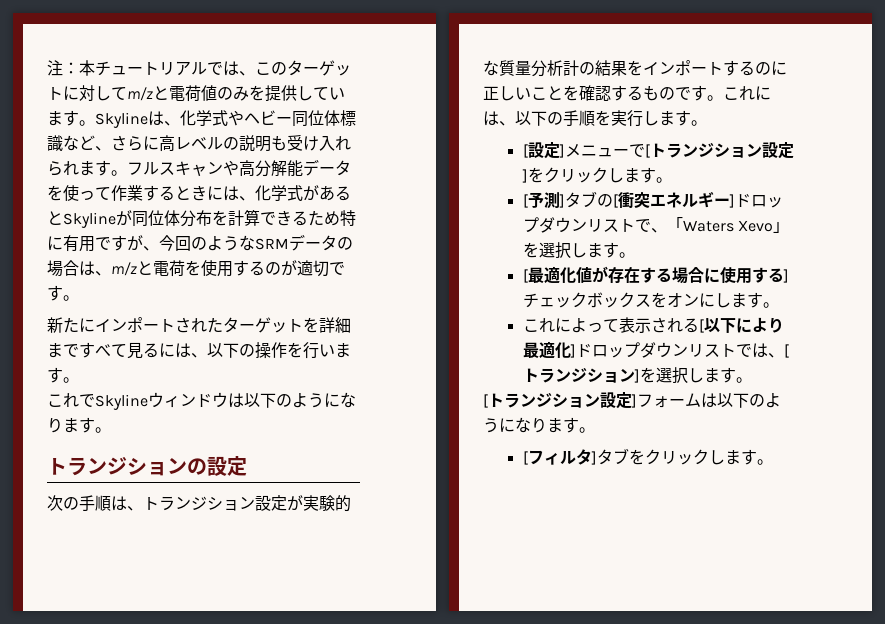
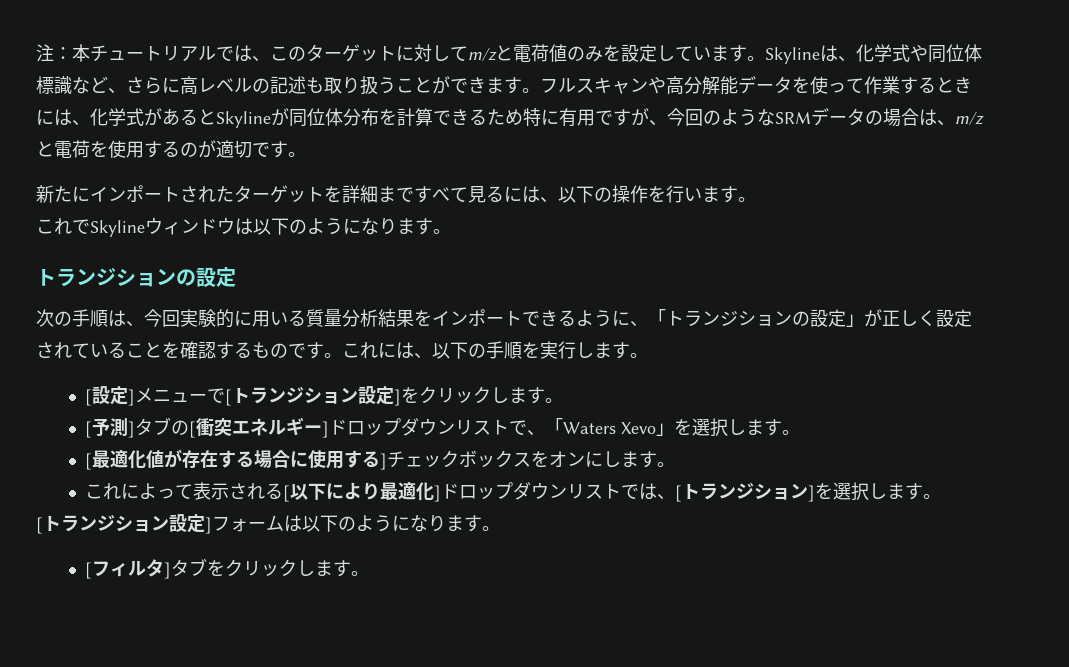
[265,85,297,102] 提供 -> [621,44,657,62] 設定
[244,110,292,125] ヘビー -> (928, 53) none
[239,135,351,152] [47,161,79,176] 説明も受け入れられ -> [270,76,486,95] 記述も取り扱うことができ
[143,495,351,512] [483,60,499,76] トランジション設定が実験的な -> [144,309,306,328] 今回実験的に用いる
[563,60,595,76] 計の -> (378, 318) none
[723,60,787,76] [483,86,531,101] するのに正しい -> [522,309,972,327] [36,342,126,359] できるように、「トランジションの設定」が正しく設定されている

